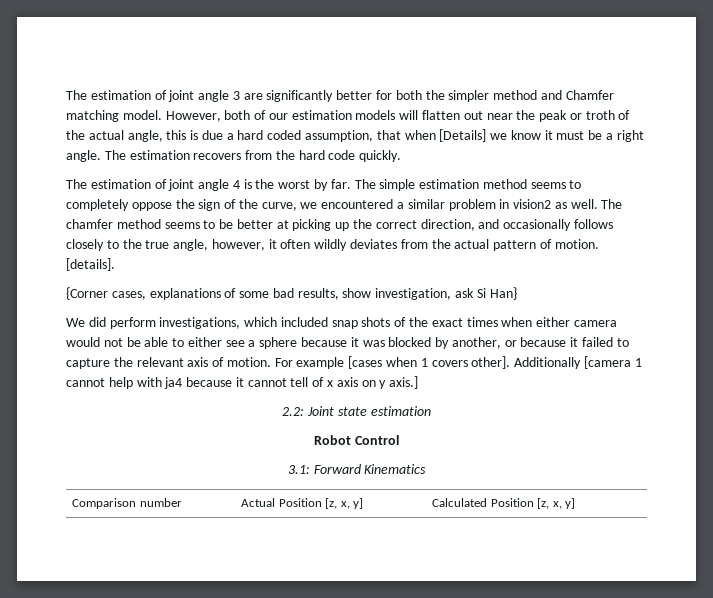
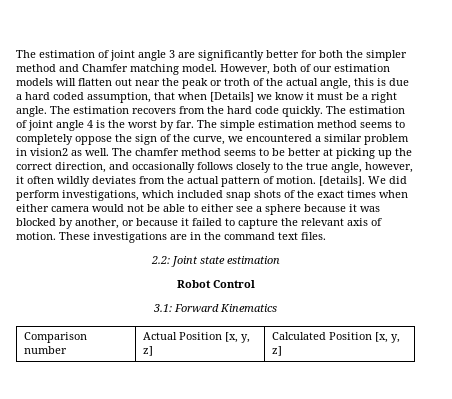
(402, 156) // -> (323, 111) none
[66,287,517,300] // {Corner cases, explanations of some bad results, show investigation, ask Si Han} // -> (365, 181) none
[274,356,642,369] [66,376,419,389] For example [cases when 1 covers other]. Additionally [camera 1 cannot help with ja4 because it cannot tell of x axis on y axis.] -> [59,232,326,243] These investigations are in the command text files.
[325,498,363,509] [z, x, y] -> [224,332,250,343] [142,346,153,356] [x, y, z]
[537,498,575,509] [z, x, y] -> [374,332,400,343] [271,346,282,356] [x, y, z]

